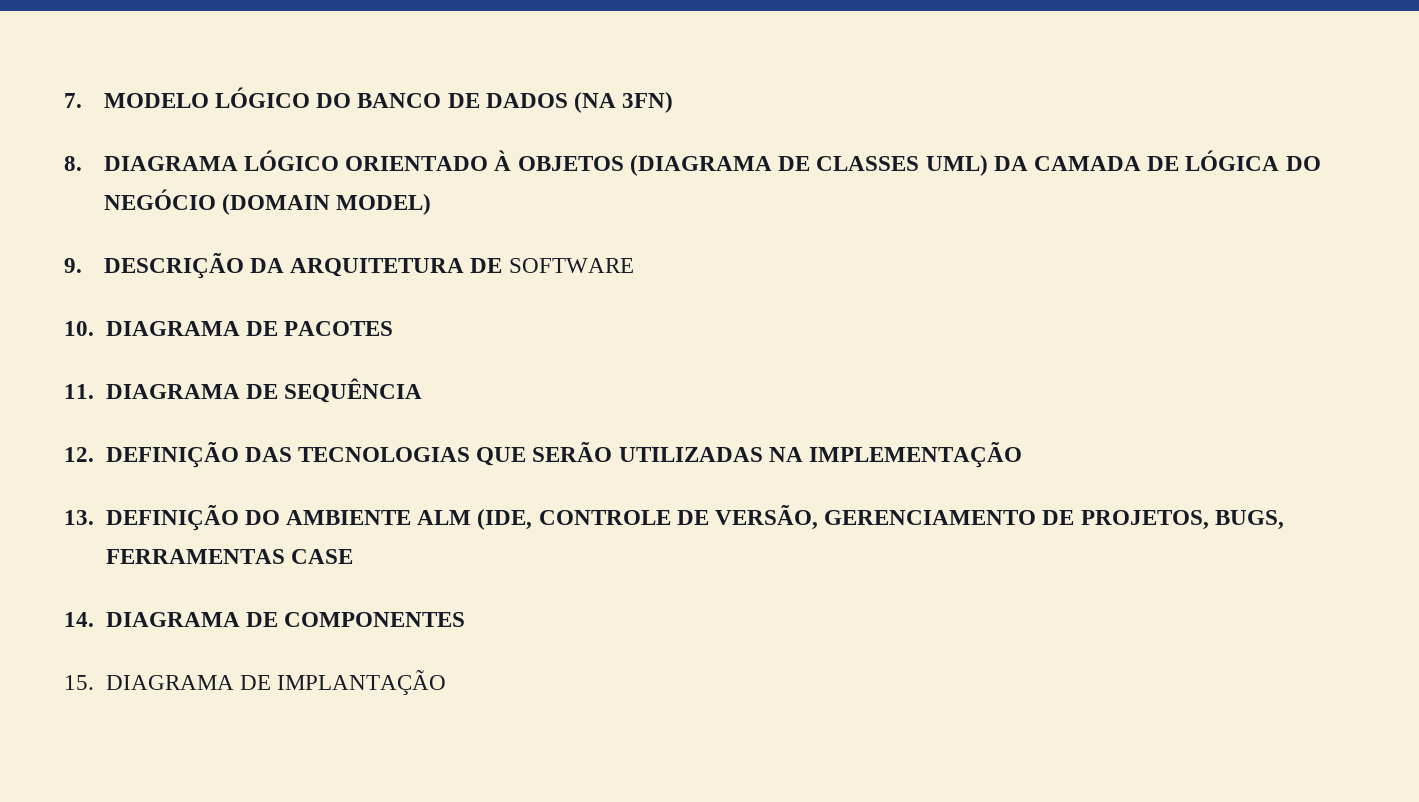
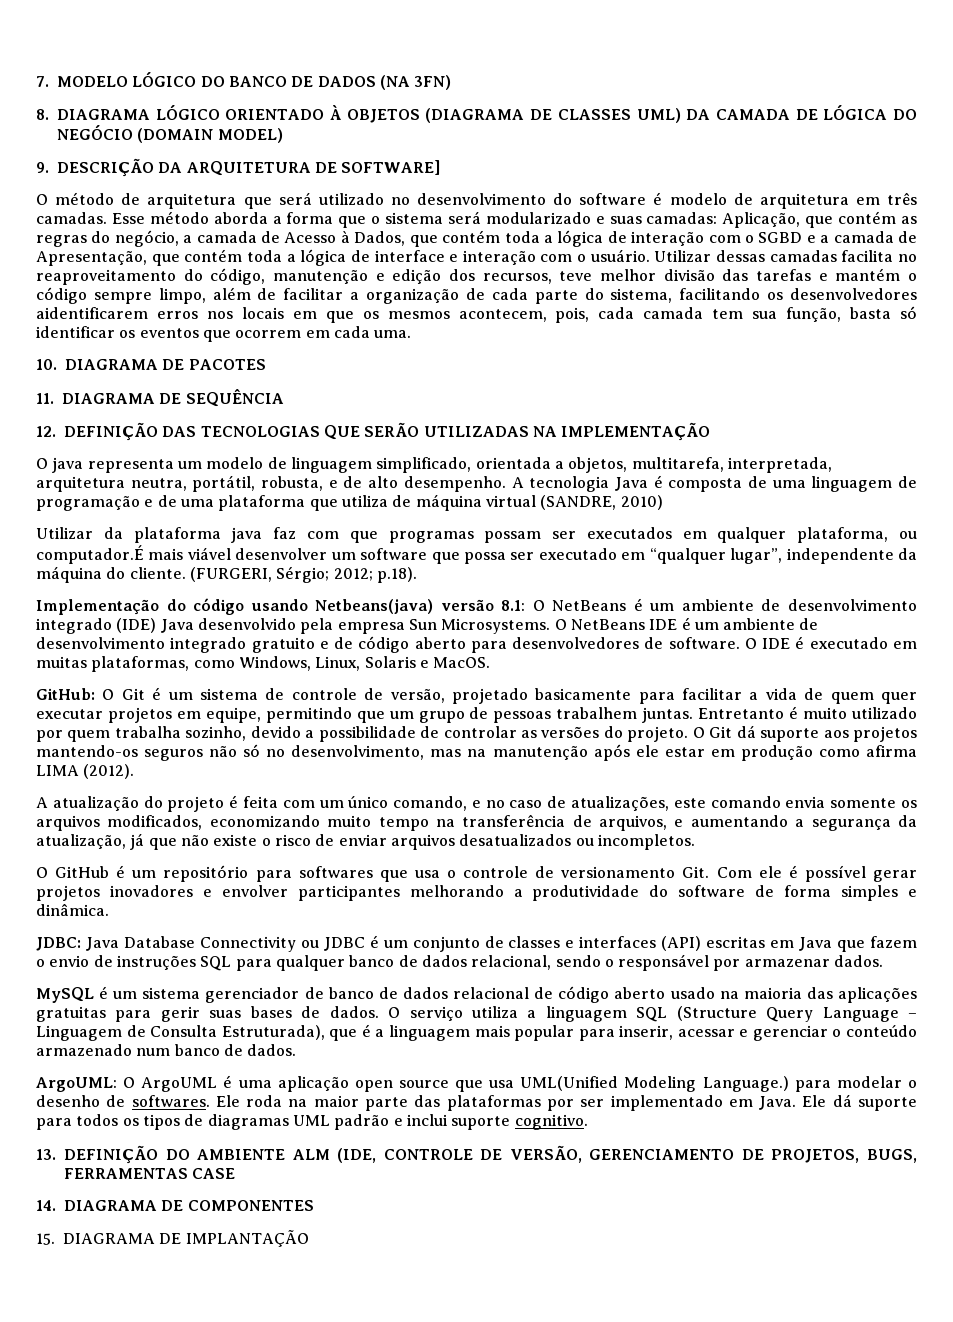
[508,258,634,273] SOFTWARE -> [341,160,441,175] [36,192,917,209] [36,211,917,228] [36,230,917,247] [36,249,917,266] [36,268,917,285] [36,287,918,304] [36,306,917,323] [36,326,412,342] SOFTWARE] // O método de arquitetura que será utilizado no desenvolvimento do software é modelo de arquitetura em três camadas. Esse método aborda a forma que o sistema será modularizado e suas camadas: Aplicação, que contém as regras do negócio, a camada de Acesso à Dados, que contém toda a lógica de interação com o SGBD e a camada de Apresentação, que contém toda a lógica de interface e interação com o usuário. Utilizar dessas camadas facilita no reaproveitamento do código, manutenção e edição dos recursos, teve melhor divisão das tarefas e mantém o código sempre limpo, além de facilitar a organização de cada parte do sistema, facilitando os desenvolvedores aidentificarem erros nos locais em que os mesmos acontecem, pois, cada camada tem sua função, basta só identificar os eventos que ocorrem em cada uma.
(1022, 455) none -> [36,457,832,473] [36,475,917,492] [36,494,663,511] [36,527,918,543] [36,545,918,564] [36,566,417,583] [36,598,918,615] [36,617,819,634] [36,636,917,653] [36,656,491,672] [36,687,918,704] [36,706,918,723] [36,725,918,742] [36,744,918,761] [36,764,135,779] [36,795,917,812] [36,814,917,831] [36,833,695,850] [36,865,917,882] [36,885,917,901] [36,903,109,916] [36,935,918,952] [36,954,884,971] [36,986,918,1003] [36,1006,917,1022] [36,1024,917,1041] [36,1044,297,1056] [36,1075,917,1092] [36,1094,917,1111] [36,1114,588,1130] // O java representa um modelo de linguagem simplificado, orientada a objetos, multitarefa, interpretada, arquitetura neutra, portátil, robusta, e de alto desempenho. A tecnologia Java é composta de uma linguagem de programação e de uma plataforma que utiliza de máquina virtual (SANDRE, 2010) // Utilizar da plataforma java faz com que programas possam ser executados em qualquer plataforma, ou computador.É mais viável desenvolver um software que possa ser executado em “qualquer lugar”, independente da máquina do cliente. (FURGERI, Sérgio; 2012; p.18). // Implementação do código usando Netbeans(java) versão 8.1: O NetBeans é um ambiente de desenvolvimento integrado (IDE) Java desenvolvido pela empresa Sun Microsystems. O NetBeans IDE é um ambiente de desenvolvimento integrado gratuito e de código aberto para desenvolvedores de software. O IDE é executado em muitas plataformas, como Windows, Linux, Solaris e MacOS. // GitHub: O Git é um sistema de controle de versão, projetado basicamente para facilitar a vida de quem quer executar projetos em equipe, permitindo que um grupo de pessoas trabalhem juntas. Entretanto é muito utilizado por quem trabalha sozinho, devido a possibilidade de controlar as versões do projeto. O Git dá suporte aos projetos mantendo-os seguros não só no desenvolvimento, mas na manutenção após ele estar em produção como afirma LIMA (2012). // A atualização do projeto é feita com um único comando, e no caso de atualizações, este comando envia somente os arquivos modificados, economizando muito tempo na transferência de arquivos, e aumentando a segurança da atualização, já que não existe o risco de enviar arquivos desatualizados ou incompletos. // O GitHub é um repositório para softwares que usa o controle de versionamento Git. Com ele é possível gerar projetos inovadores e envolver participantes melhorando a produtividade do software de forma simples e dinâmica. // JDBC: Java Database Connectivity ou JDBC é um conjunto de classes e interfaces (API) escritas em Java que fazem o envio de instruções SQL para qualquer banco de dados relacional, sendo o responsável por armazenar dados. // MySQL é um sistema gerenciador de banco de dados relacional de código aberto usado na maioria das aplicações gratuitas para gerir suas bases de dados. O serviço utiliza a linguagem SQL (Structure Query Language – Linguagem de Consulta Estruturada), que é a linguagem mais popular para inserir, acessar e gerenciar o conteúdo armazenado num banco de dados. // ArgoUML: O ArgoUML é uma aplicação open source que usa UML(Unified Modeling Language.) para modelar o desenho de softwares. Ele roda na maior parte das plataformas por ser implementado em Java. Ele dá suporte para todos os tipos de diagramas UML padrão e inclui suporte cognitivo.

